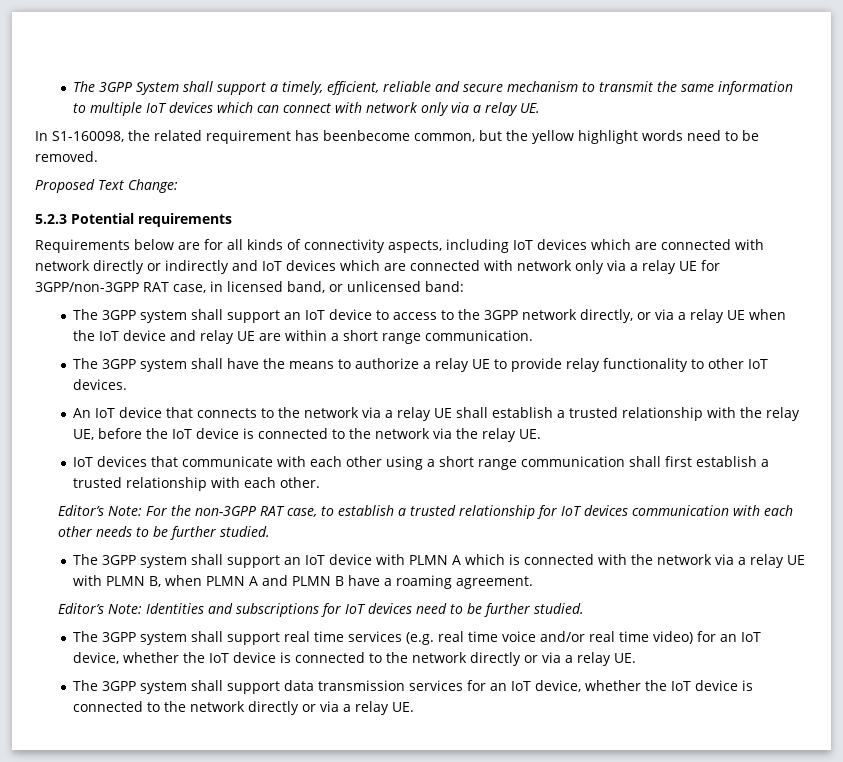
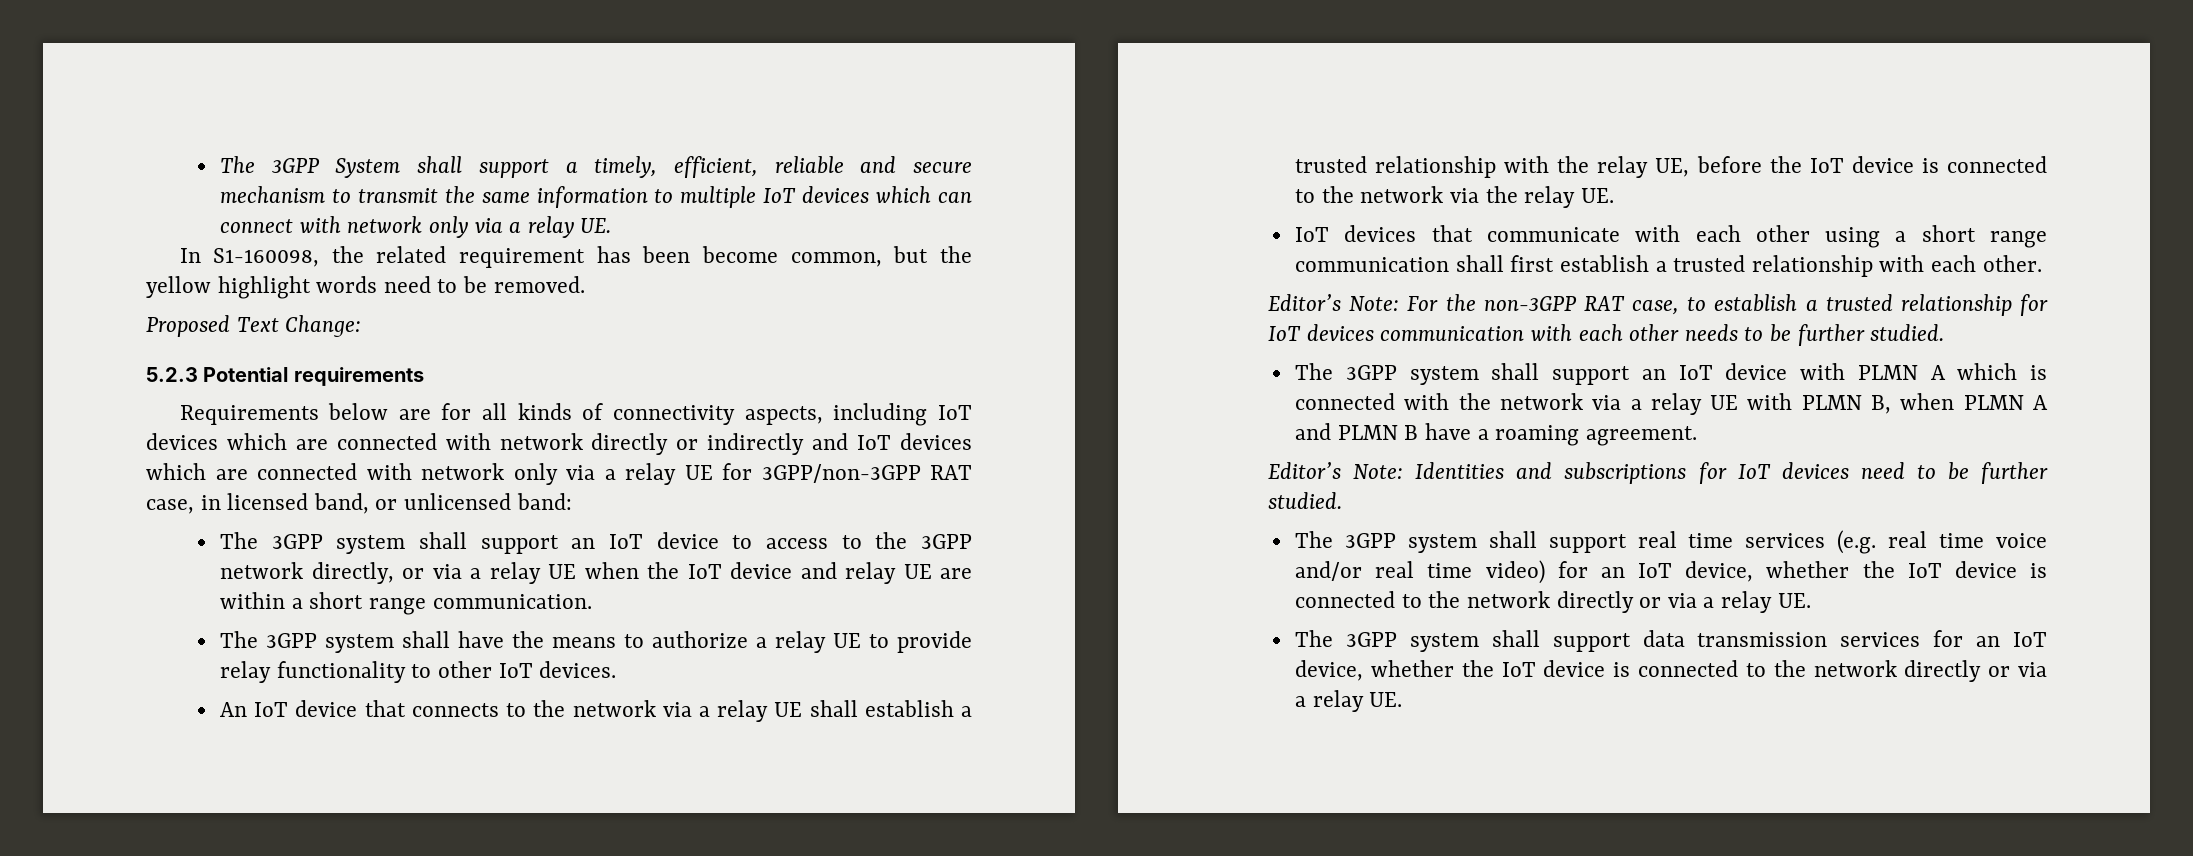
[323,130,410,141] beenbecome -> [642,246,779,263] been become

